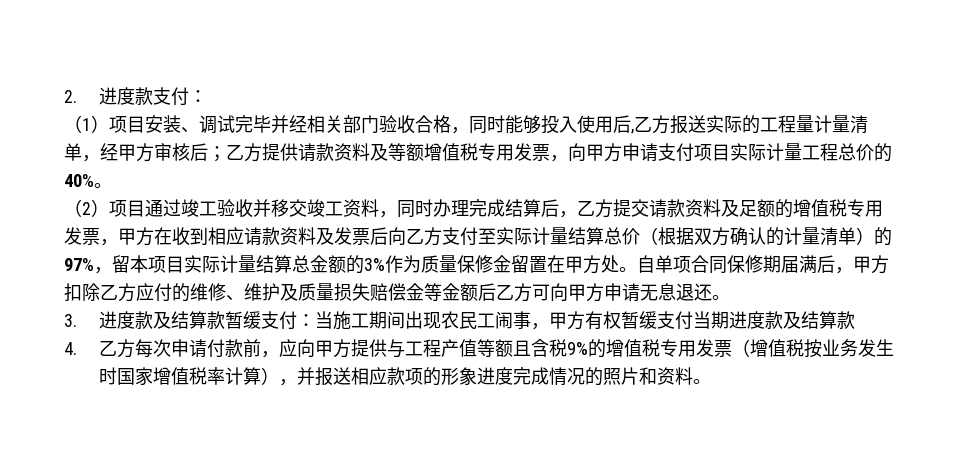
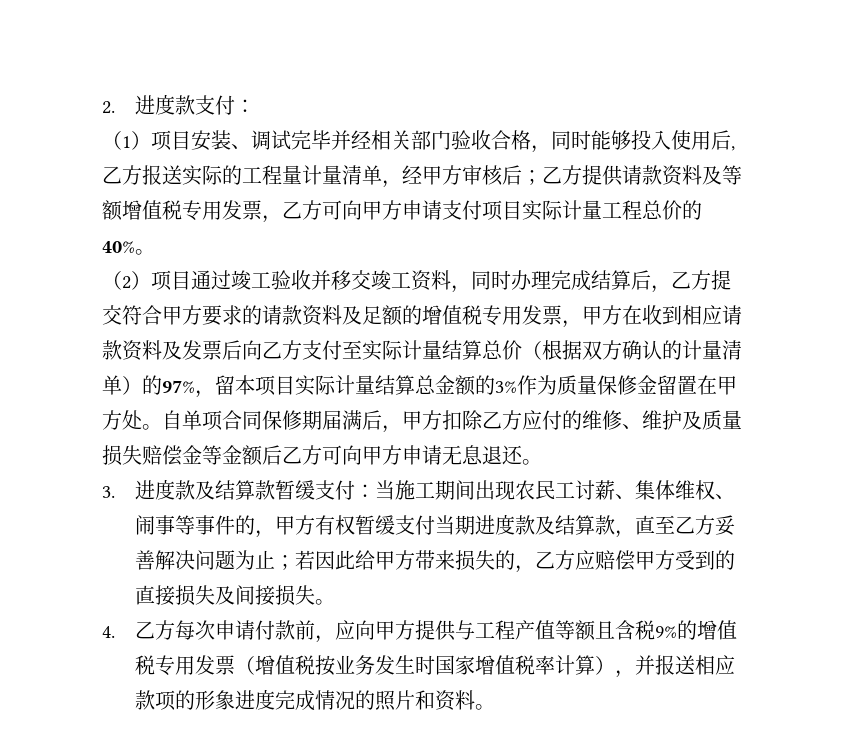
(568, 158) none -> [282,200,342,220] 乙方可
(649, 208) none -> [122,305,262,326] 符合甲方要求的
[494,311,531,329] 闹事 -> [574,480,735,500] [134,515,255,535] 讨薪、集体维权、闹事等事件的
(855, 320) none -> [614,515,735,538] [134,550,735,573] [134,585,335,606] ，直至乙方妥善解决问题为止；若因此给甲方带来损失的，乙方应赔偿甲方受到的直接损失及间接损失。

